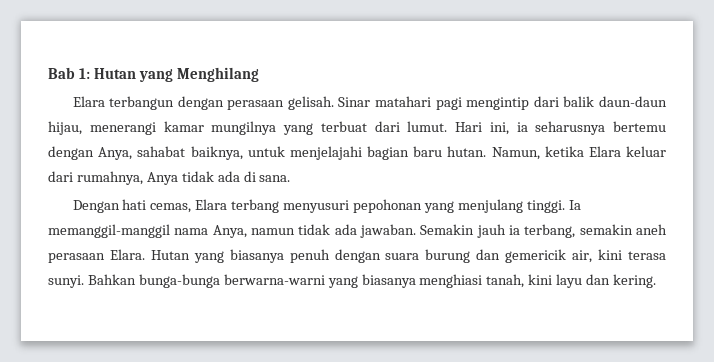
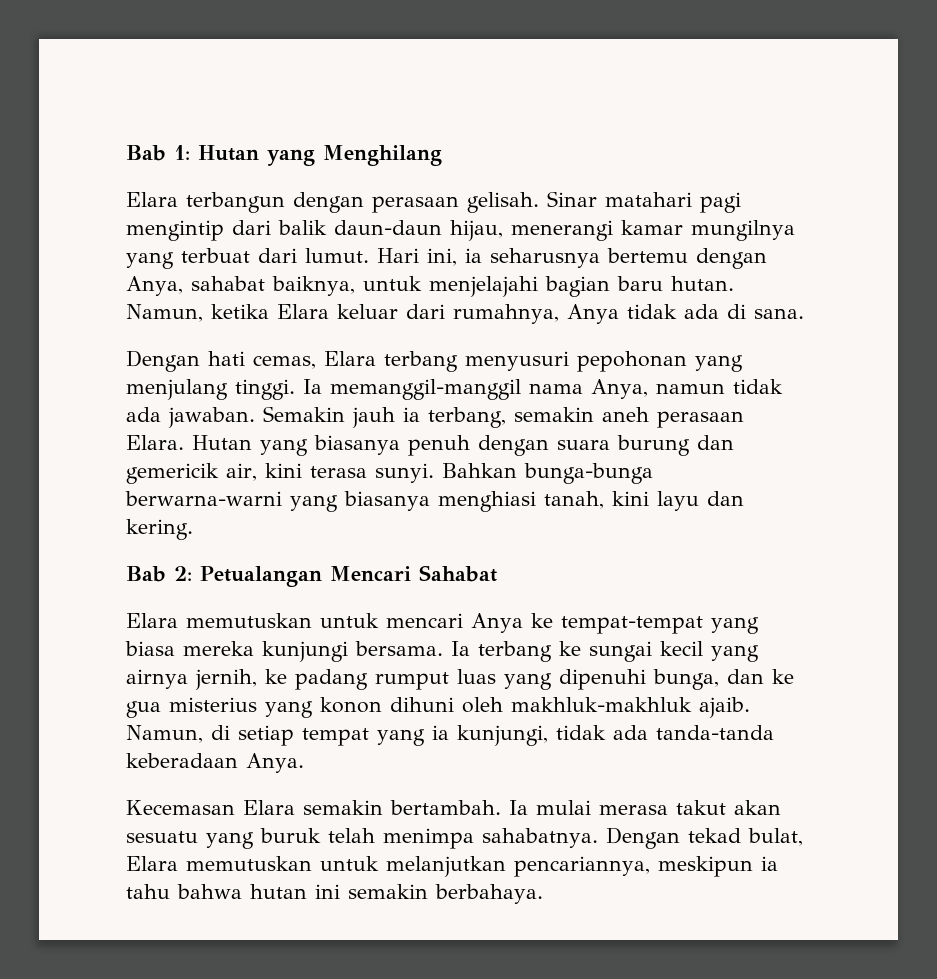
(657, 281) none -> [126,565,497,587] [126,613,759,634] [125,641,759,662] [126,669,794,690] [126,697,750,718] [126,725,774,746] [126,753,304,773] [126,800,781,815] [126,827,803,849] [126,856,778,877] [126,884,543,904] // Bab 2: Petualangan Mencari Sahabat // Elara memutuskan untuk mencari Anya ke tempat-tempat yang biasa mereka kunjungi bersama. Ia terbang ke sungai kecil yang airnya jernih, ke padang rumput luas yang dipenuhi bunga, dan ke gua misterius yang konon dihuni oleh makhluk-makhluk ajaib. Namun, di setiap tempat yang ia kunjungi, tidak ada tanda-tanda keberadaan Anya. // Kecemasan Elara semakin bertambah. Ia mulai merasa takut akan sesuatu yang buruk telah menimpa sahabatnya. Dengan tekad bulat, Elara memutuskan untuk melanjutkan pencariannya, meskipun ia tahu bahwa hutan ini semakin berbahaya.

